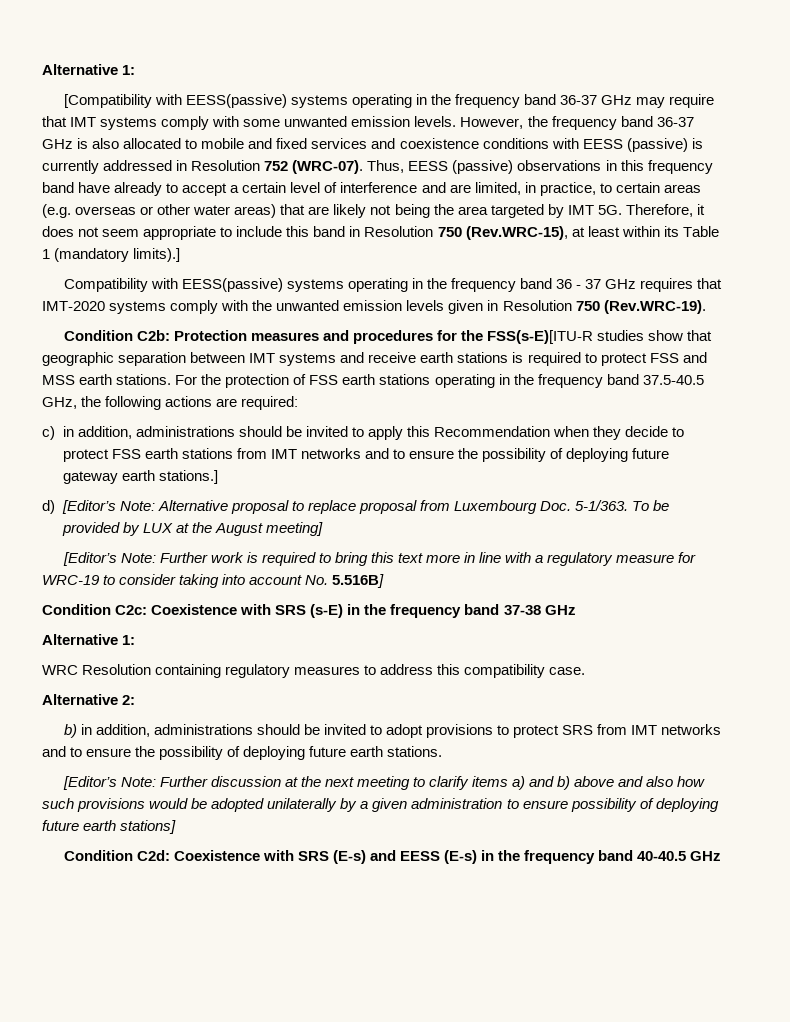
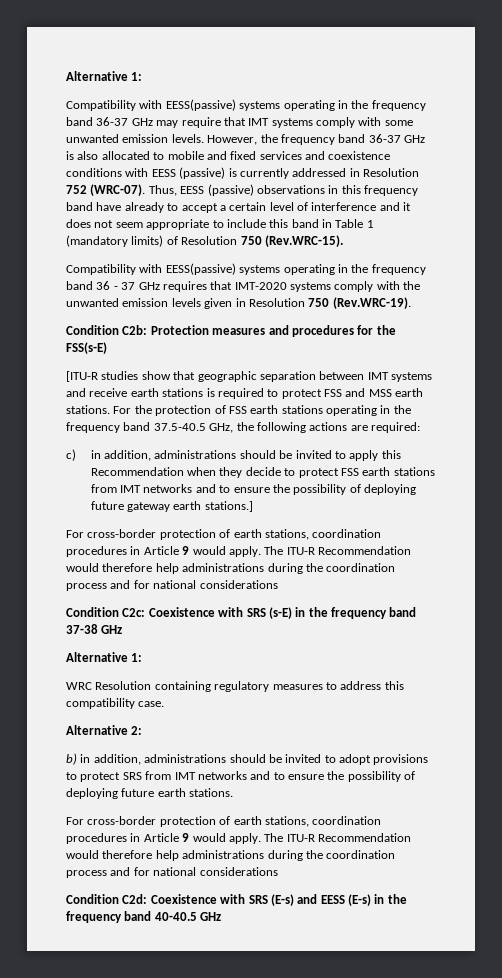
[42,64,136,75] [63,94,152,108] Alternative 1: // [Compatibility -> [66,71,143,81] [66,100,136,111] Alternative 1: // Compatibility
[449,182,701,196] [42,204,693,218] are limited, in practice, to certain areas (e.g. overseas or other water areas) that are likely not being the area targeted by IMT 5G. Therefore, -> (400, 206) none
[364,226,719,240] [42,248,181,262] Resolution 750 (Rev.WRC-15), at least within its Table 1 (mandatory limits).] -> [335,219,374,228] [66,235,343,247] Table 1 (mandatory limits) of Resolution 750 (Rev.WRC-15).
[486,330,593,344] FSS(s-E)[ITU-R -> [66,342,107,354] [66,371,98,382] FSS(s-E) // [ITU-R
[42,500,670,514] [61,522,323,536] [62,552,697,566] [42,574,385,588] d) [Editor’s Note: Alternative proposal to replace proposal from Luxembourg Doc. 5-1/363. To be provided by LUX at the August meeting] // [Editor’s Note: Further work is required to bring this text more in line with a regulatory measure for WRC-19 to consider taking into account No. 5.516B] -> [66,529,382,540] [66,546,411,557] [66,563,396,574] [66,580,278,591] For cross-border protection of earth stations, coordination procedures in Article 9 would apply. The ITU-R Recommendation would therefore help administrations during the coordination process and for national considerations
[62,776,706,790] [42,798,719,812] [42,820,177,834] [Editor’s Note: Further discussion at the next meeting to clarify items a) and b) above and also how such provisions would be adopted unilaterally by a given administration to ensure possibility of deploying future earth stations] -> [66,816,382,827] [66,833,411,844] [66,850,396,861] [66,867,278,878] For cross-border protection of earth stations, coordination procedures in Article 9 would apply. The ITU-R Recommendation would therefore help administrations during the coordination process and for national considerations

